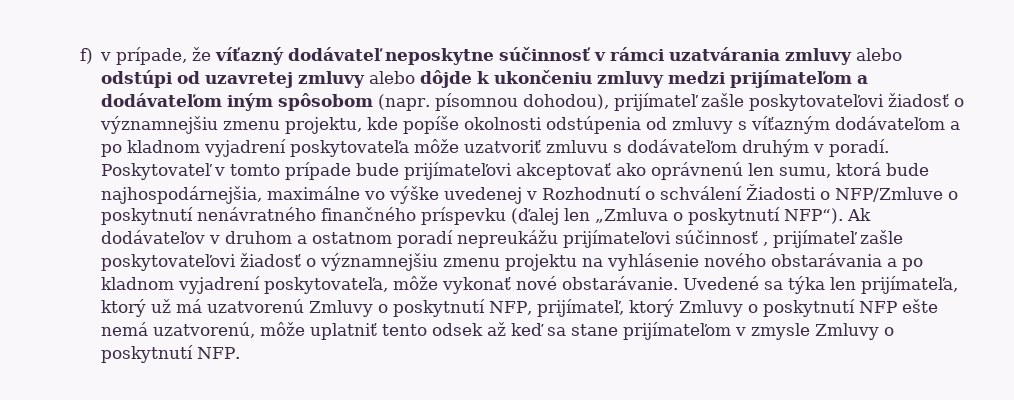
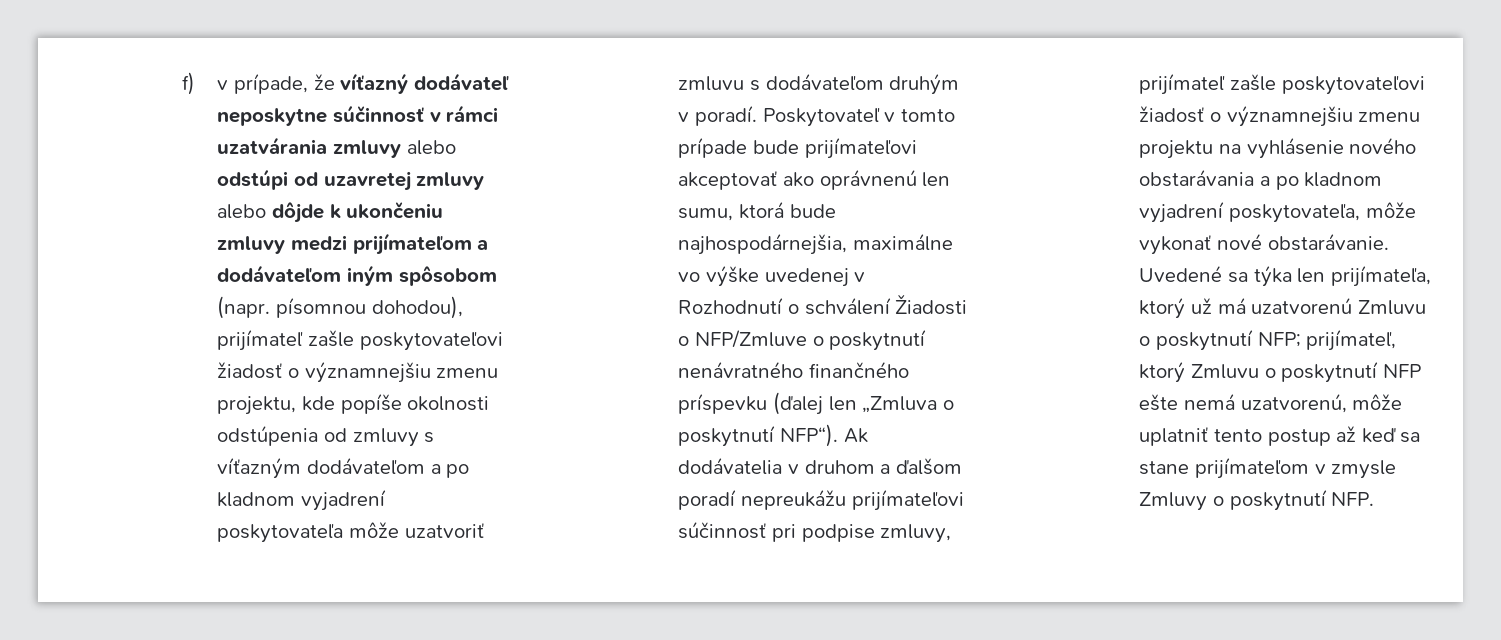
[101,230,206,244] dodávateľov -> [678,457,783,475] dodávatelia
[312,232,393,244] ostatnom -> [895,458,962,475] ďalšom
[763,242,769,246] , -> [771,524,952,543] pri podpise zmluvy,
[309,299,533,317] Zmluvy o poskytnutí NFP, -> [1357,300,1426,315] [1139,329,1301,351] Zmluvu o poskytnutí NFP;
[679,300,744,317] Zmluvy -> [1190,364,1259,379] Zmluvu
[432,323,484,336] odsek -> [1267,429,1331,446] postup

